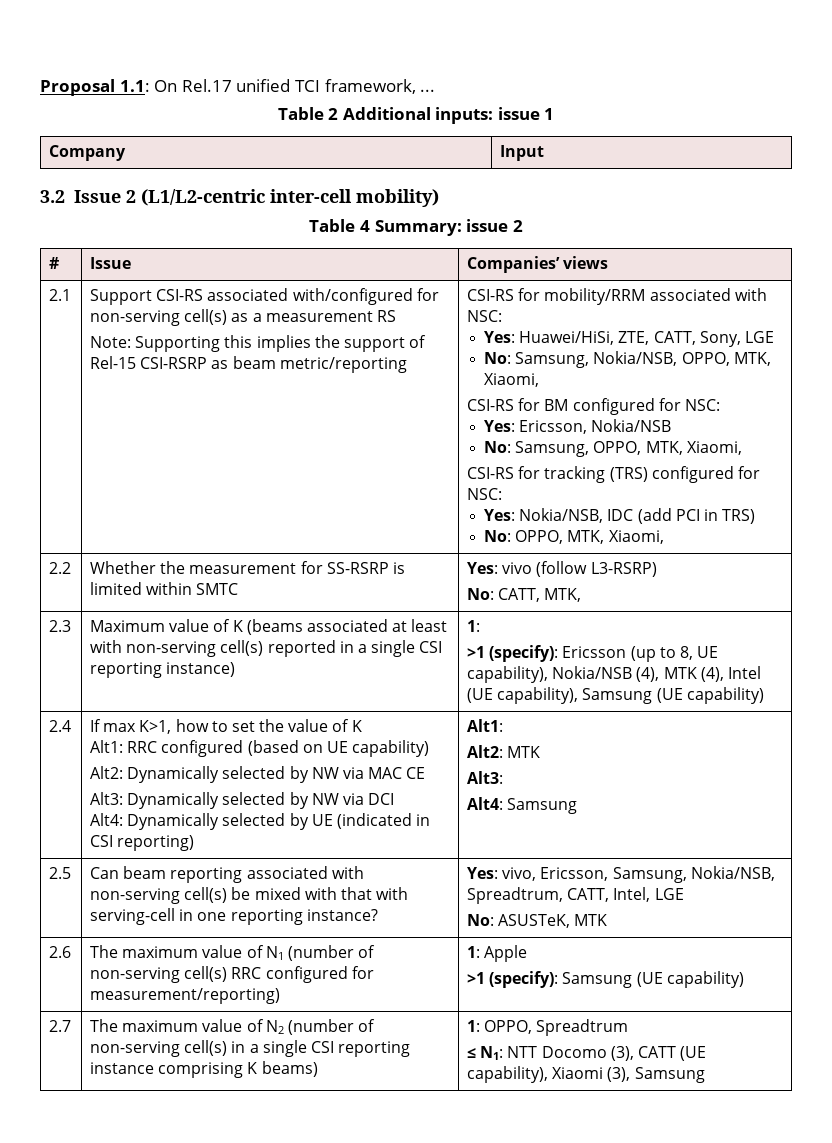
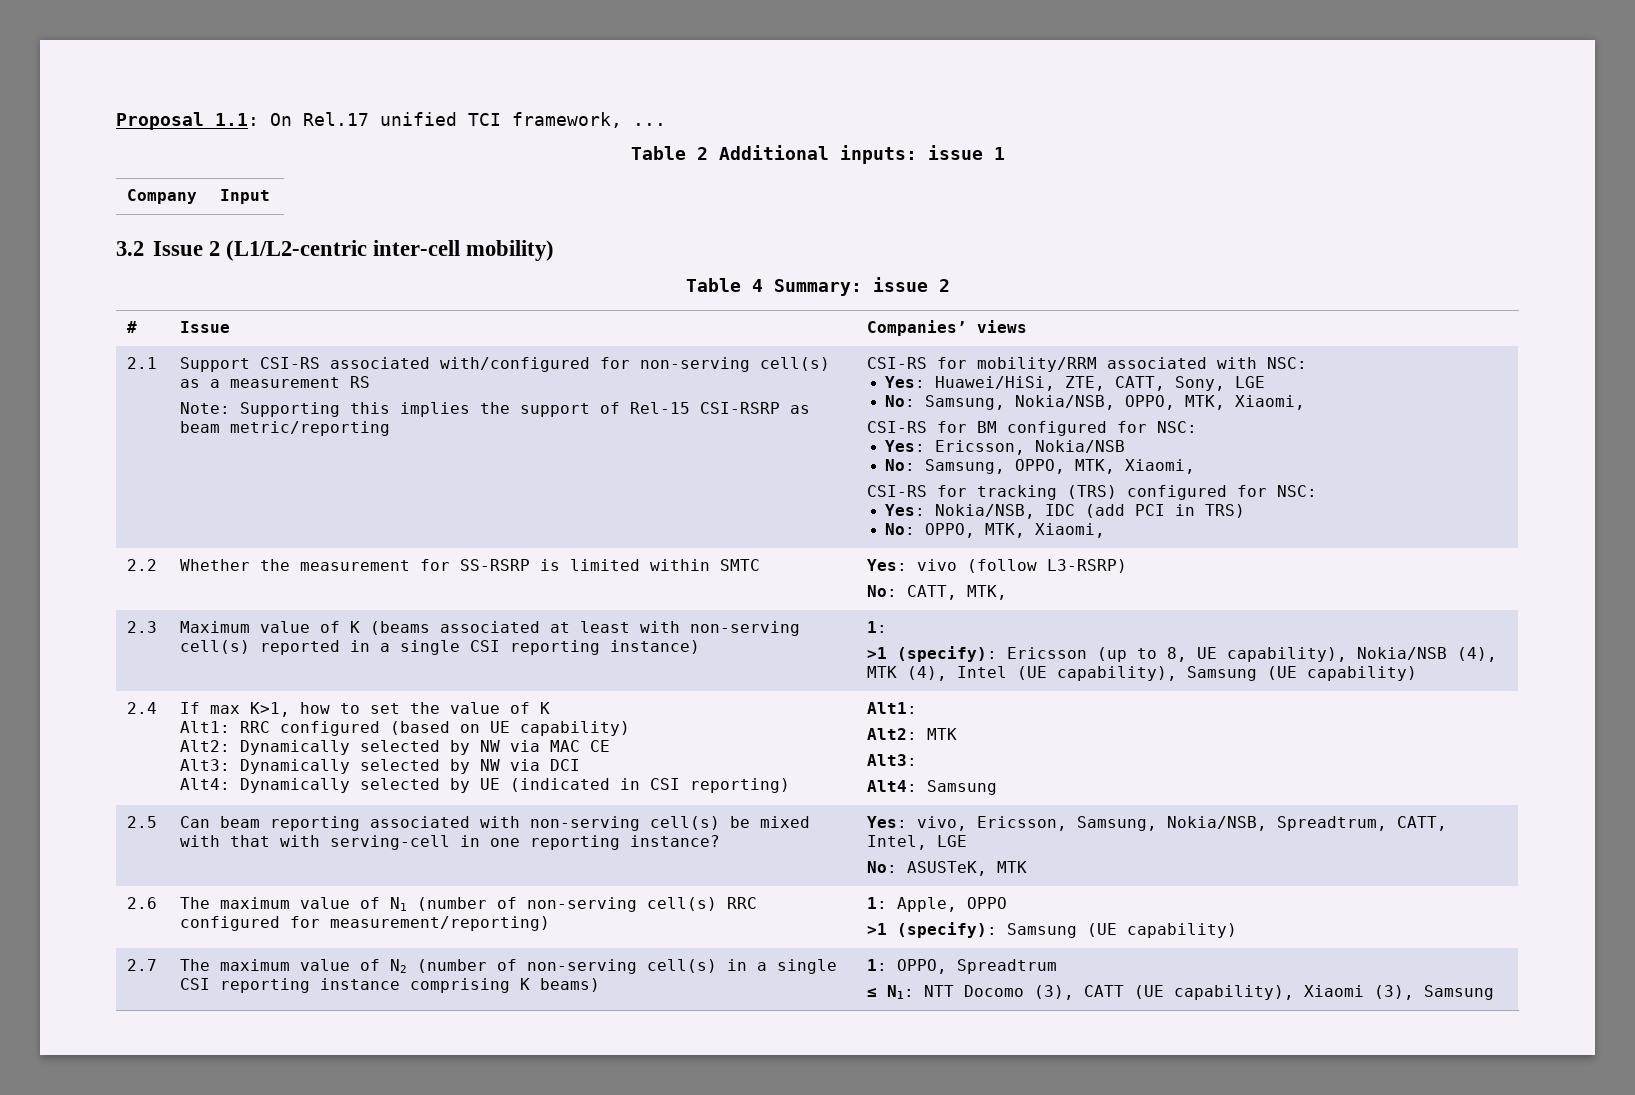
[484,945,528,962] Apple -> [897,897,1008,912] Apple, OPPO

